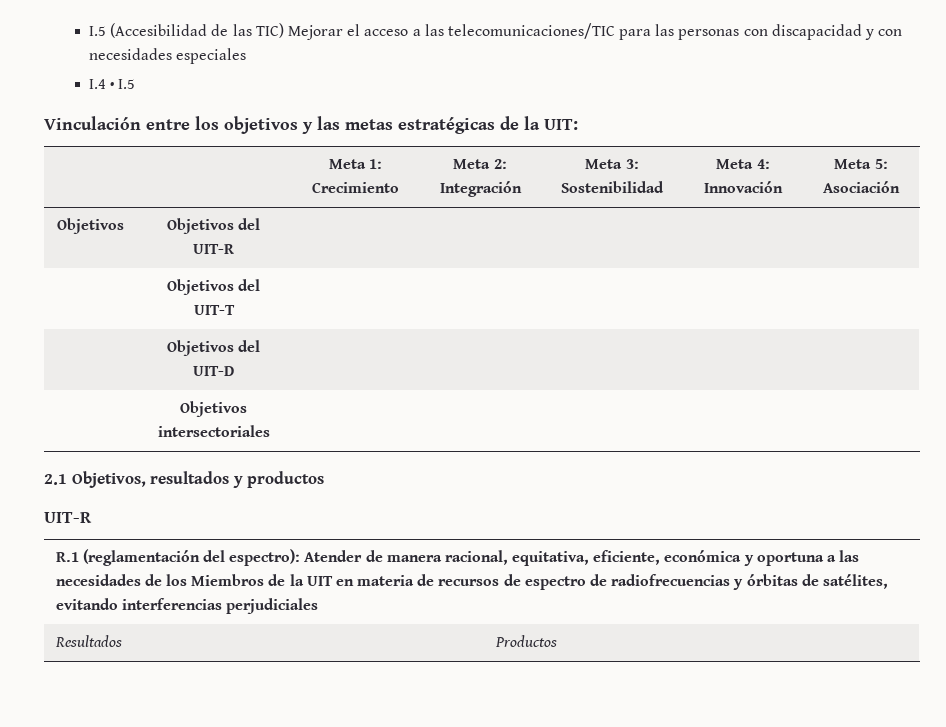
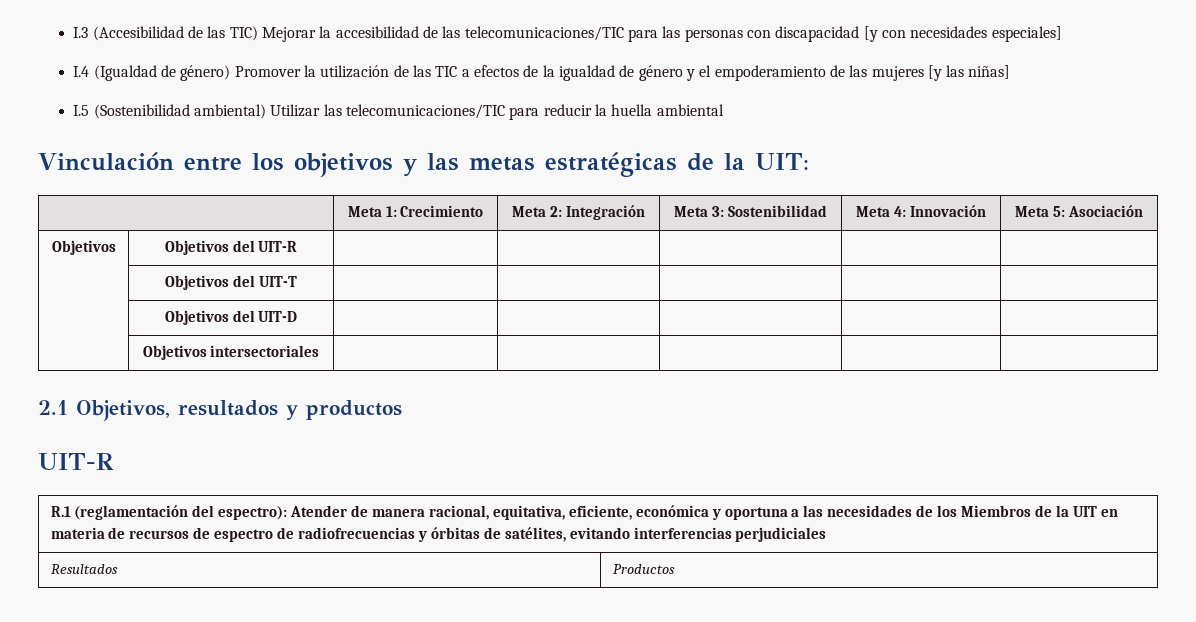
[89,26,107,36] I.5 -> [73,27,89,38] I.3
[347,24,421,36] el acceso a -> [319,26,439,38] la accesibilidad de
[865,29,875,40] y -> [863,26,878,42] [y
[176,48,247,64] especiales -> [991,26,1062,42] especiales]
[110,79,136,89] • I.5 -> [93,65,1011,81] [73,104,724,120] (Igualdad de género) Promover la utilización de las TIC a efectos de la igualdad de género y el empoderamiento de las mujeres [y las niñas] // I.5 (Sostenibilidad ambiental) Utilizar las telecomunicaciones/TIC para reducir la huella ambiental

